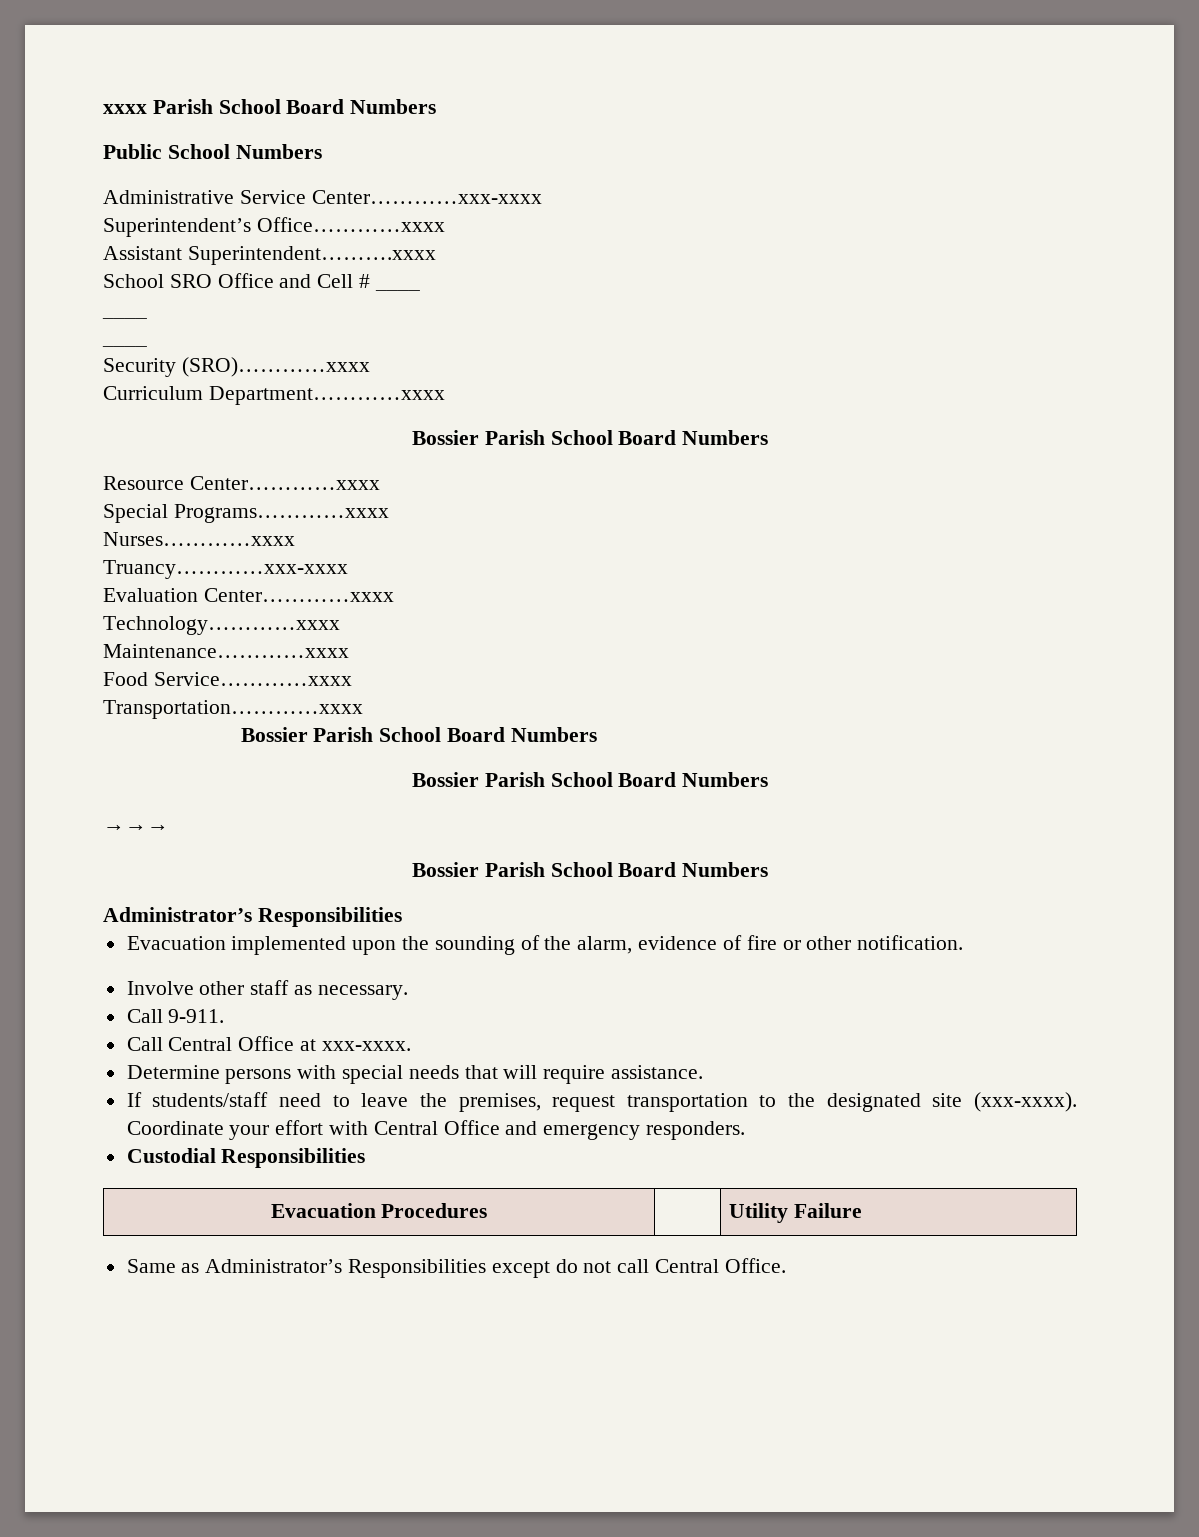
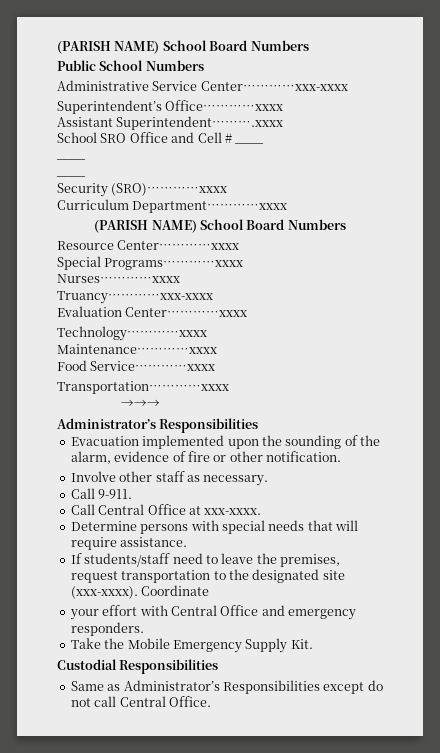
[103,99,213,114] xxxx Parish -> [57,41,160,54] (PARISH NAME)
[411,430,545,445] Bossier Parish -> [94,220,197,233] (PARISH NAME)
[240,727,597,742] [411,772,769,787] [103,824,169,832] [411,862,769,877] Bossier Parish School Board Numbers // Bossier Parish School Board Numbers // →→→ // Bossier Parish School Board Numbers -> [120,399,160,408] →→→
(224, 1128) none -> (210, 590) //
[126,1148,366,1168] [270,1203,488,1218] [728,1203,862,1223] Custodial Responsibilities // Evacuation Procedures | | Utility Failure -> [70,638,313,653] [57,659,219,674] Take the Mobile Emergency Supply Kit. // Custodial Responsibilities

